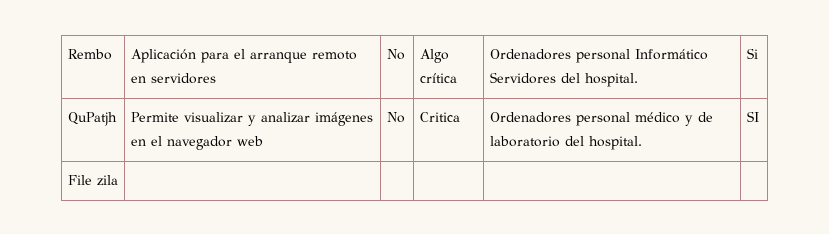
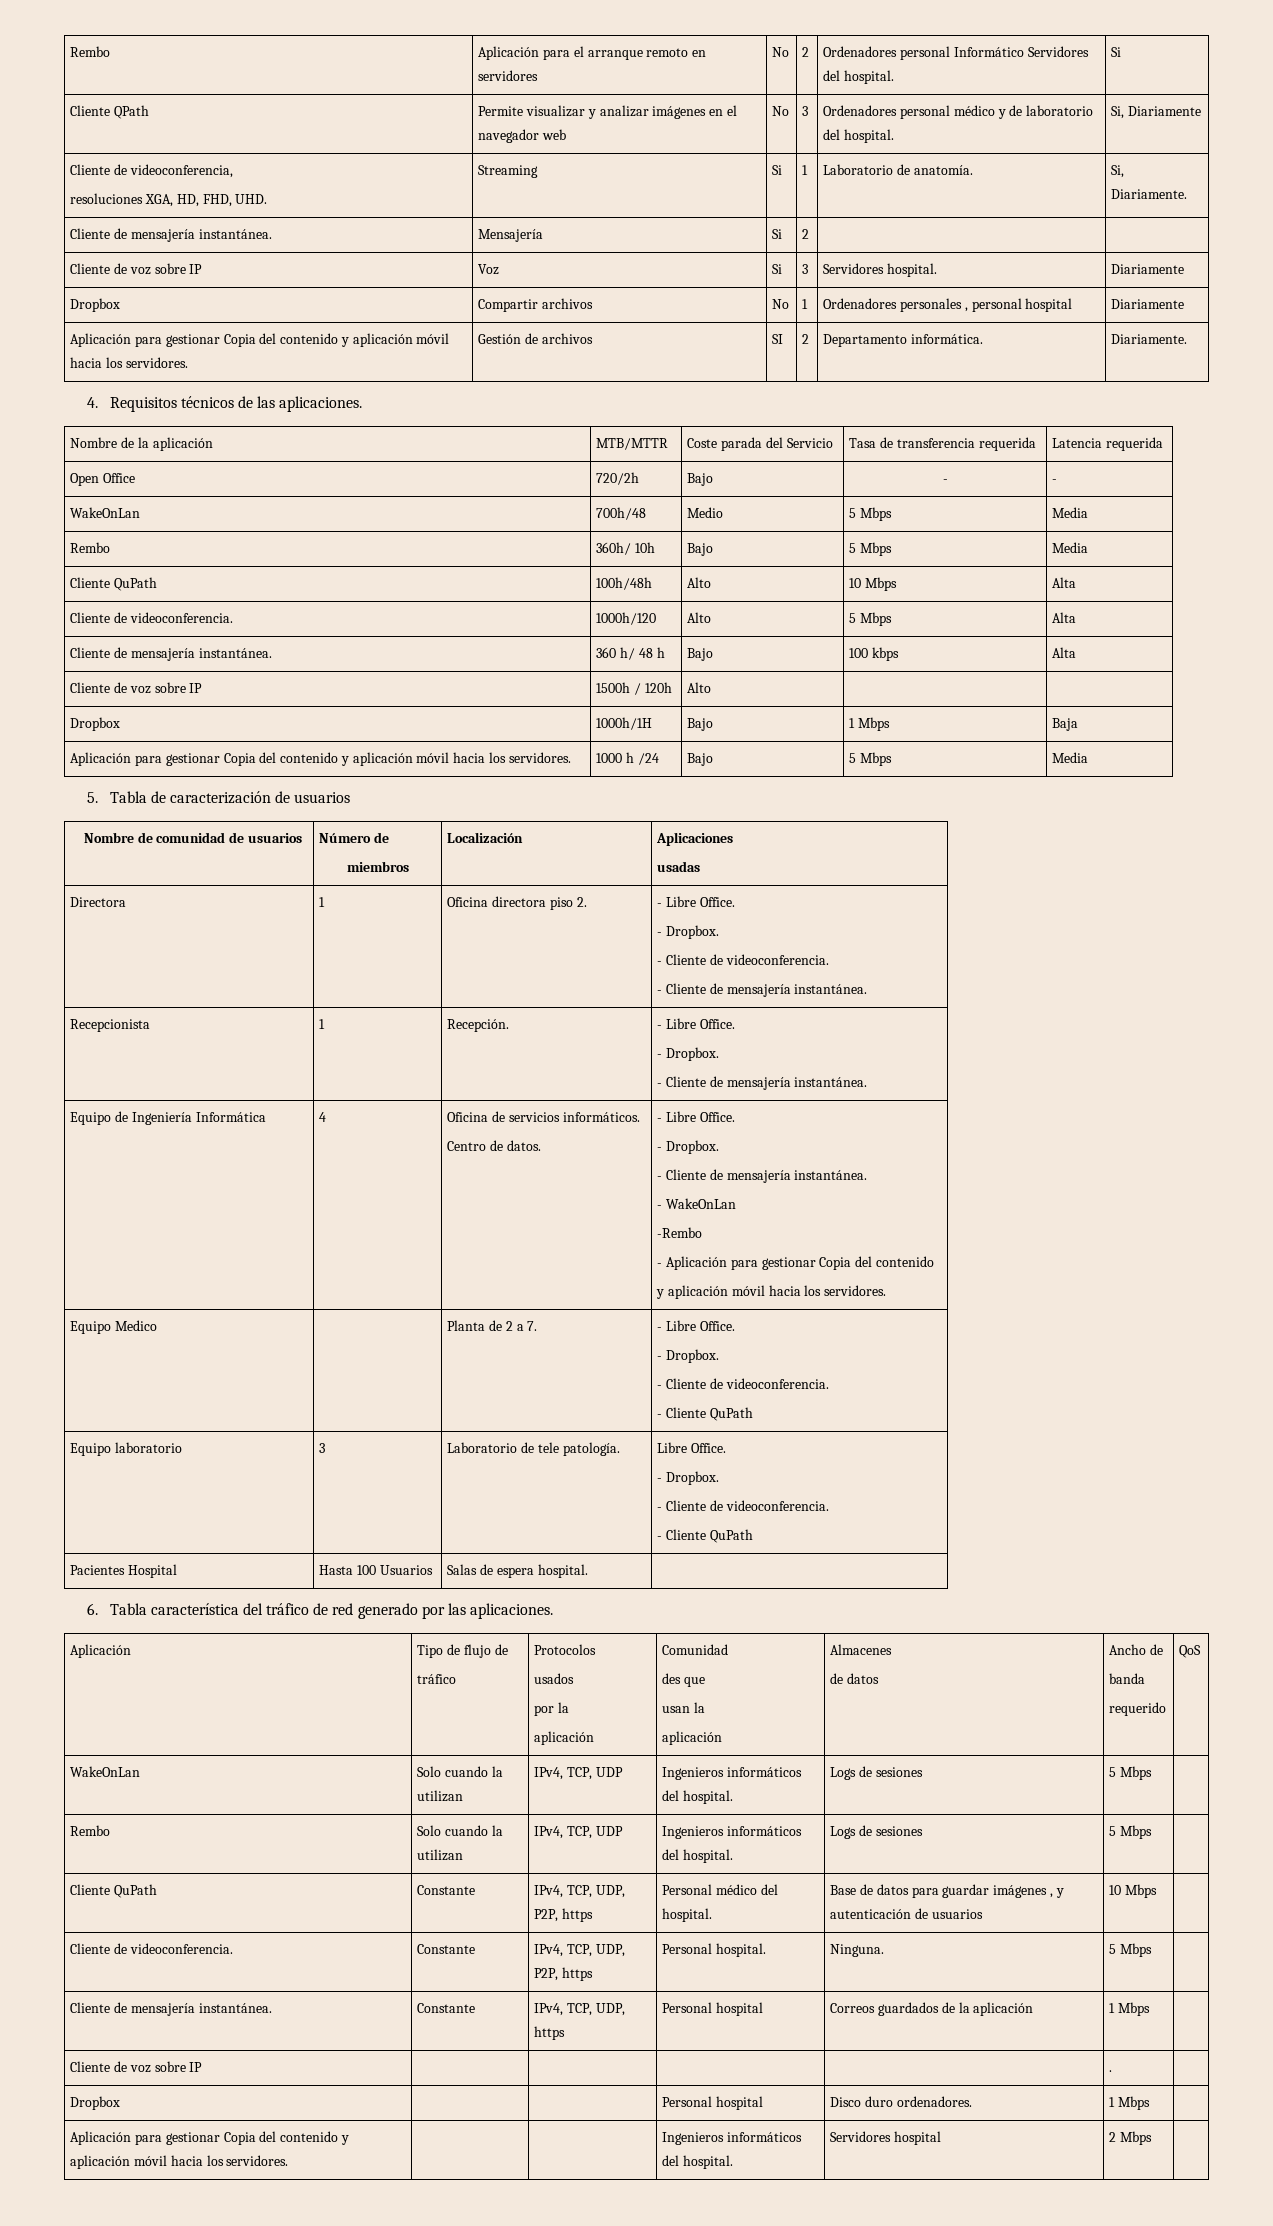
[419,49,449,63] [419,73,457,83] Algo crítica -> [802,47,810,57] 2
[67,112,117,126] QuPatjh -> [70,105,149,119] Cliente QPath
[419,112,460,122] Critica -> [802,106,809,116] 3
[746,111,759,122] [67,175,118,186] SI // File zila | | | | -> [1111,106,1201,119] [70,164,233,178] [70,193,268,207] [478,165,539,178] [772,165,783,175] [802,165,809,175] [823,164,973,175] [1111,165,1125,178] [1111,189,1188,199] [70,228,272,242] [478,229,544,242] [772,229,783,239] [802,229,810,239] [70,263,203,275] [478,264,500,275] [772,264,783,274] [802,264,809,274] [823,263,937,277] [1111,264,1185,274] [70,298,121,312] [478,298,593,312] [772,299,790,309] [802,299,809,309] [823,298,1073,312] [1111,299,1185,309] [70,333,450,347] [70,357,188,368] [478,333,593,344] [772,334,784,344] [802,334,810,344] [823,334,983,347] [1111,334,1188,344] [86,396,363,412] [70,437,213,451] [596,438,669,450] [687,437,833,451] [849,437,1036,451] [1052,437,1163,451] [70,473,135,486] [596,472,640,485] [687,473,714,486] [942,479,948,483] [1052,479,1058,483] [70,507,141,518] [596,507,647,520] [687,507,724,518] [849,507,892,521] [1052,507,1089,518] [70,542,111,553] [596,542,655,555] [687,543,714,556] [849,542,892,556] [1052,542,1089,553] [70,577,157,591] [596,577,653,590] [687,577,712,588] [849,577,897,591] [1052,577,1077,588] [70,612,233,623] [596,612,657,625] [687,612,712,623] [849,612,892,626] [1052,612,1077,623] [70,647,272,661] [596,647,665,660] [687,648,714,661] [849,647,899,661] [1052,647,1077,658] [70,682,203,694] [596,682,672,695] [687,682,712,693] [70,717,121,731] [596,717,653,730] [687,718,714,731] [849,717,890,731] [1052,718,1079,731] [70,752,571,766] [596,752,659,765] [687,753,714,766] [849,752,892,766] [1052,752,1089,763] [86,791,351,804] [83,832,302,843] [319,832,389,843] [346,861,409,872] [447,832,524,843] [656,832,734,846] [657,861,701,872] [70,897,127,907] [319,897,326,907] [447,896,587,910] [657,896,735,907] [657,925,719,939] [657,954,829,965] [657,983,868,997] [70,1019,151,1032] [319,1019,326,1029] [447,1019,510,1032] [657,1018,735,1029] [657,1047,719,1061] [657,1076,868,1090] [70,1111,266,1125] [319,1112,327,1122] [447,1111,640,1122] [447,1140,541,1151] [657,1111,735,1122] [657,1140,719,1154] [657,1169,868,1183] [657,1198,736,1209] [657,1227,703,1238] [657,1256,934,1270] [656,1285,887,1299] [70,1320,157,1334] [447,1320,538,1331] [657,1320,735,1331] [657,1349,719,1363] [657,1378,829,1389] [657,1407,753,1421] [70,1442,182,1456] [319,1443,326,1453] [447,1442,620,1456] [657,1442,726,1453] [657,1471,719,1485] [657,1500,829,1511] [657,1529,753,1543] [70,1564,177,1578] [319,1565,433,1575] [447,1564,588,1578] [86,1603,554,1619] [70,1644,132,1658] [417,1644,508,1658] [417,1674,457,1684] [534,1644,597,1655] [534,1673,575,1684] [534,1702,569,1716] [534,1731,595,1745] [662,1644,729,1655] [662,1673,705,1687] [662,1702,705,1713] [662,1731,723,1745] [830,1644,893,1655] [830,1673,879,1684] [1109,1644,1163,1655] [1109,1673,1146,1684] [1109,1702,1167,1716] [1179,1645,1202,1658] [70,1766,141,1777] [417,1766,503,1777] [417,1790,464,1802] [534,1767,623,1780] [662,1767,802,1780] [662,1790,733,1804] [830,1766,923,1780] [1109,1766,1152,1780] [70,1825,111,1836] [417,1825,503,1836] [417,1849,464,1861] [534,1826,623,1839] [662,1826,802,1839] [662,1849,733,1863] [830,1825,923,1839] [1109,1825,1152,1839] [70,1884,157,1898] [417,1885,476,1895] [534,1885,625,1898] [534,1908,593,1922] [662,1884,778,1895] [662,1908,713,1922] [830,1884,1064,1898] [830,1908,983,1919] [1109,1884,1157,1898] [70,1943,233,1954] [417,1944,476,1954] [534,1944,625,1957] [534,1967,593,1981] [662,1943,766,1957] [830,1944,885,1957] [1109,1943,1152,1957] [70,2002,272,2016] [417,2003,476,2013] [534,2003,625,2016] [534,2026,566,2040] [662,2002,763,2016] [830,2002,1034,2016] [1109,2002,1150,2016] [70,2061,203,2073] [1109,2070,1113,2072] [70,2096,121,2110] [662,2096,763,2110] [830,2096,972,2107] [1109,2096,1150,2110] [70,2131,349,2145] [70,2155,289,2169] [662,2132,802,2145] [662,2155,733,2169] [830,2131,941,2145] [1109,2131,1152,2145] Si, Diariamente // Cliente de videoconferencia, // resoluciones XGA, HD, FHD, UHD. | Streaming | Si | 1 | Laboratorio de anatomía. | Si, Diariamente. // Cliente de mensajería instantánea. | Mensajería | Si | 2 | | // Cliente de voz sobre IP | Voz | Si | 3 | Servidores hospital. | Diariamente // Dropbox | Compartir archivos | No | 1 | Ordenadores personales , personal hospital | Diariamente // Aplicación para gestionar Copia del contenido y aplicación móvil hacia los servidores. | Gestión de archivos | SI | 2 | Departamento informática. | Diariamente. // 4. Requisitos técnicos de las aplicaciones. // Nombre de la aplicación | MTB/MTTR | Coste parada del Servicio | Tasa de transferencia requerida | Latencia requerida // Open Office | 720/2h | Bajo | - | - // WakeOnLan | 700h/48 | Medio | 5 Mbps | Media // Rembo | 360h/ 10h | Bajo | 5 Mbps | Media // Cliente QuPath | 100h/48h | Alto | 10 Mbps | Alta // Cliente de videoconferencia. | 1000h/120 | Alto | 5 Mbps | Alta // Cliente de mensajería instantánea. | 360 h/ 48 h | Bajo | 100 kbps | Alta // Cliente de voz sobre IP | 1500h / 120h | Alto | | // Dropbox | 1000h/1H | Bajo | 1 Mbps | Baja // Aplicación para gestionar Copia del contenido y aplicación móvil hacia los servidores. | 1000 h /24 | Bajo | 5 Mbps | Media // 5. Tabla de caracterización de usuarios // Nombre de comunidad de usuarios | Número de // miembros | Localización | Aplicaciones // usadas // Directora | 1 | Oficina directora piso 2. | - Libre Office. // - Dropbox. // - Cliente de videoconferencia. // - Cliente de mensajería instantánea. // Recepcionista | 1 | Recepción. | - Libre Office. // - Dropbox. // - Cliente de mensajería instantánea. // Equipo de Ingeniería Informática | 4 | Oficina de servicios informáticos. // Centro de datos. | - Libre Office. // - Dropbox. // - Cliente de mensajería instantánea. // - WakeOnLan // -Rembo // - Aplicación para gestionar Copia del contenido // y aplicación móvil hacia los servidores. // Equipo Medico | | Planta de 2 a 7. | - Libre Office. // - Dropbox. // - Cliente de videoconferencia. // - Cliente QuPath // Equipo laboratorio | 3 | Laboratorio de tele patología. | Libre Office. // - Dropbox. // - Cliente de videoconferencia. // - Cliente QuPath // Pacientes Hospital | Hasta 100 Usuarios | Salas de espera hospital. | // 6. Tabla característica del tráfico de red generado por las aplicaciones. // Aplicación | Tipo de flujo de // tráfico | Protocolos // usados // por la // aplicación | Comunidad // des que // usan la // aplicación | Almacenes // de datos | Ancho de // banda // requerido | QoS // WakeOnLan | Solo cuando la utilizan | IPv4, TCP, UDP | Ingenieros informáticos del hospital. | Logs de sesiones | 5 Mbps | // Rembo | Solo cuando la utilizan | IPv4, TCP, UDP | Ingenieros informáticos del hospital. | Logs de sesiones | 5 Mbps | // Cliente QuPath | Constante | IPv4, TCP, UDP, P2P, https | Personal médico del hospital. | Base de datos para guardar imágenes , y autenticación de usuarios | 10 Mbps | // Cliente de videoconferencia. | Constante | IPv4, TCP, UDP, P2P, https | Personal hospital. | Ninguna. | 5 Mbps | // Cliente de mensajería instantánea. | Constante | IPv4, TCP, UDP, https | Personal hospital | Correos guardados de la aplicación | 1 Mbps | // Cliente de voz sobre IP | | | | | . | // Dropbox | | | Personal hospital | Disco duro ordenadores. | 1 Mbps | // Aplicación para gestionar Copia del contenido y aplicación móvil hacia los servidores. | | | Ingenieros informáticos del hospital. | Servidores hospital | 2 Mbps

